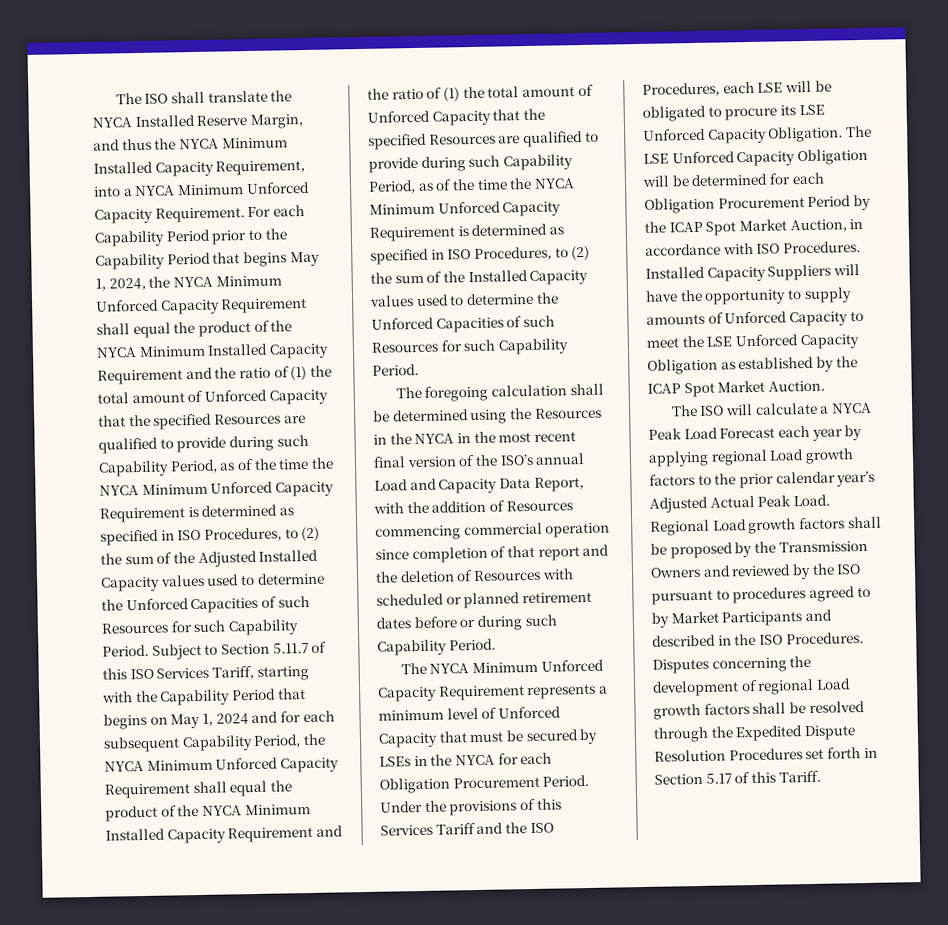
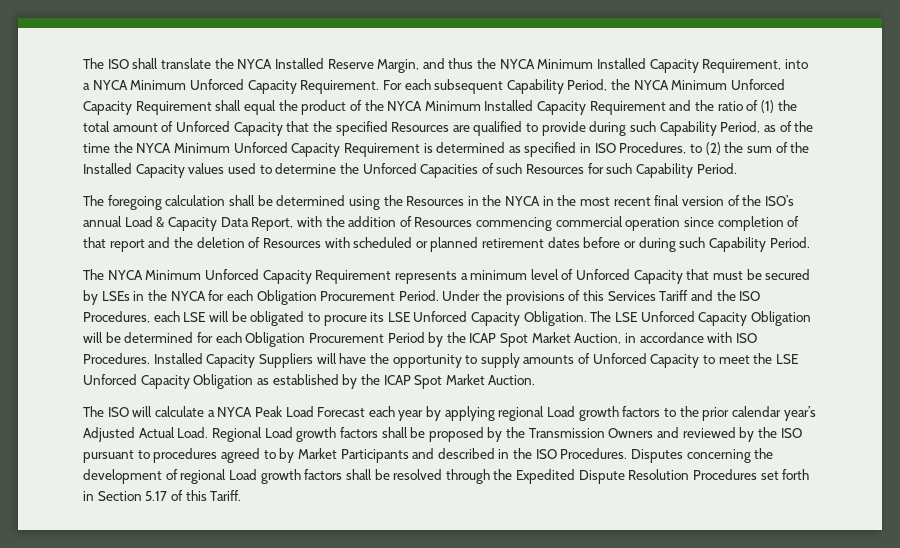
[94,228,287,247] [95,251,320,270] [95,275,282,291] [96,297,308,315] [96,320,293,339] [96,343,329,359] [97,365,332,385] [97,389,328,405] [98,413,306,430] [98,434,309,454] [98,457,334,477] [99,481,334,497] [99,504,294,523] [100,526,321,546] [100,549,319,567] [101,572,325,592] [101,595,310,614] [101,619,299,636] [102,641,328,660] [102,665,309,681] [102,688,306,706] [103,710,335,730] Capability Period prior to the Capability Period that begins May 1, 2024, the NYCA Minimum Unforced Capacity Requirement shall equal the product of the NYCA Minimum Installed Capacity Requirement and the ratio of (1) the total amount of Unforced Capacity that the specified Resources are qualified to provide during such Capability Period, as of the time the NYCA Minimum Unforced Capacity Requirement is determined as specified in ISO Procedures, to (2) the sum of the Adjusted Installed Capacity values used to determine the Unforced Capacities of such Resources for such Capability Period. Subject to Section 5.11.7 of this ISO Services Tariff, starting with the Capability Period that begins on May 1, 2024 and for each -> (431, 84) none
[409,478,437,491] and -> [156,217,165,227] &
[757,495,792,507] Peak -> (175, 432) none

